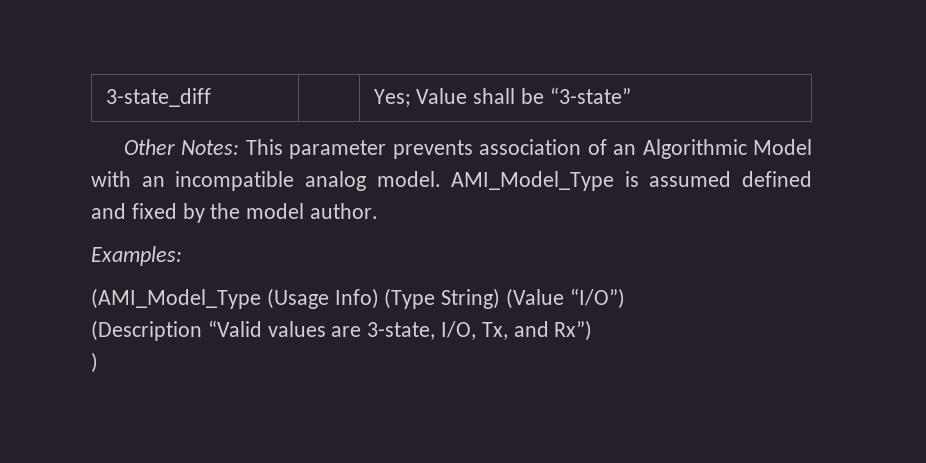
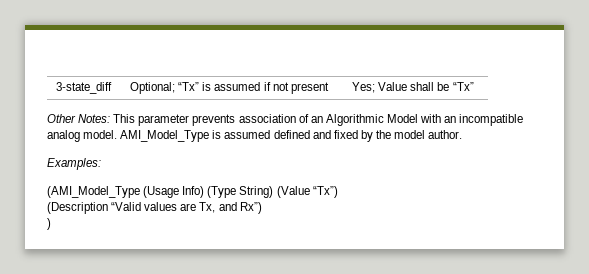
(211, 97) none -> [130,82,329,94] Optional; “Tx” is assumed if not present
[549,87,631,104] “3-state” -> [452,82,474,91] “Tx”
[569,288,625,309] “I/O”) -> [312,186,338,198] “Tx”)
[367,321,477,340] 3-state, I/O, -> (197, 207) none

